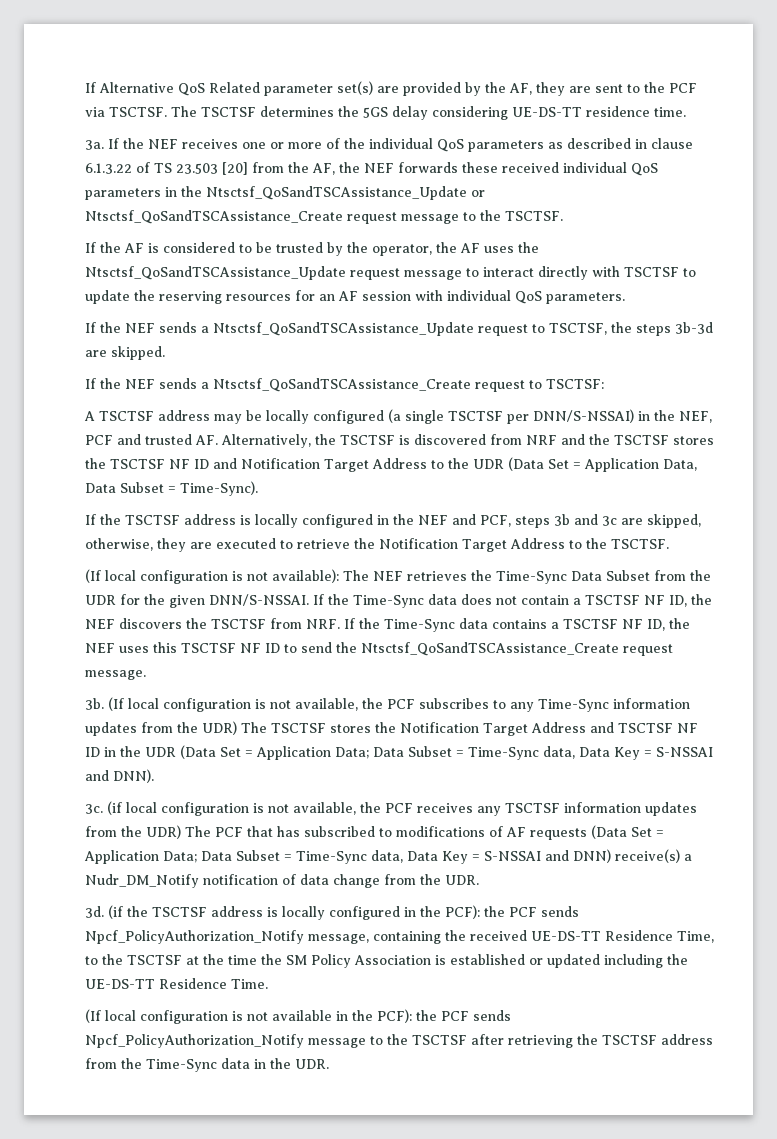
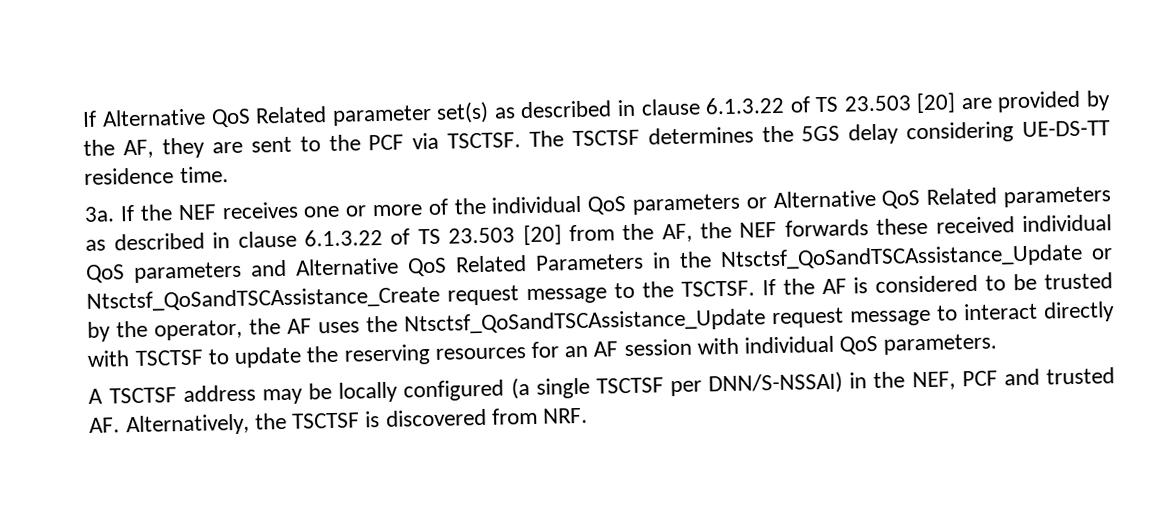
(374, 88) none -> [493,92,957,119] as described in clause 6.1.3.22 of TS 23.503 [20]
(545, 146) none -> [745,186,1111,209] or Alternative QoS Related parameters
(162, 194) none -> [250,253,645,277] and Alternative QoS Related Parameters
(564, 216) // -> (755, 288) none
[85,322,714,336] [85,346,166,360] [85,378,605,392] // If the NEF sends a Ntsctsf_QoSandTSCAssistance_Update request to TSCTSF, the steps 3b-3d are skipped. // If the NEF sends a Ntsctsf_QoSandTSCAssistance_Create request to TSCTSF: -> (998, 344) none
[526,434,715,445] [85,457,698,472] [85,481,259,496] [85,514,702,528] [85,538,670,552] [85,569,712,584] [85,594,713,608] [85,618,691,632] [85,642,674,656] [85,670,147,680] [85,697,691,712] [85,721,699,736] [85,745,714,760] [85,769,155,783] [85,801,698,816] [85,825,665,840] [84,849,693,864] [85,874,480,888] [85,905,580,920] [85,930,715,944] [85,954,689,968] [85,978,269,989] [85,1009,512,1024] [85,1034,714,1048] [85,1058,330,1072] NRF and the TSCTSF stores the TSCTSF NF ID and Notification Target Address to the UDR (Data Set = Application Data, Data Subset = Time-Sync). // If the TSCTSF address is locally configured in the NEF and PCF, steps 3b and 3c are skipped, otherwise, they are executed to retrieve the Notification Target Address to the TSCTSF. // (If local configuration is not available): The NEF retrieves the Time-Sync Data Subset from the UDR for the given DNN/S-NSSAI. If the Time-Sync data does not contain a TSCTSF NF ID, the NEF discovers the TSCTSF from NRF. If the Time-Sync data contains a TSCTSF NF ID, the NEF uses this TSCTSF NF ID to send the Ntsctsf_QoSandTSCAssistance_Create request message. // 3b. (If local configuration is not available, the PCF subscribes to any Time-Sync information updates from the UDR) The TSCTSF stores the Notification Target Address and TSCTSF NF ID in the UDR (Data Set = Application Data; Data Subset = Time-Sync data, Data Key = S-NSSAI and DNN). // 3c. (if local configuration is not available, the PCF receives any TSCTSF information updates from the UDR) The PCF that has subscribed to modifications of AF requests (Data Set = Application Data; Data Subset = Time-Sync data, Data Key = S-NSSAI and DNN) receive(s) a Nudr_DM_Notify notification of data change from the UDR. // 3d. (if the TSCTSF address is locally configured in the PCF): the PCF sends Npcf_PolicyAuthorization_Notify message, containing the received UE-DS-TT Residence Time, to the TSCTSF at the time the SM Policy Association is established or updated including the UE-DS-TT Residence Time. // (If local configuration is not available in the PCF): the PCF sends Npcf_PolicyAuthorization_Notify message to the TSCTSF after retrieving the TSCTSF address from the Time-Sync data in the UDR. -> [541,407,588,424] NRF.

